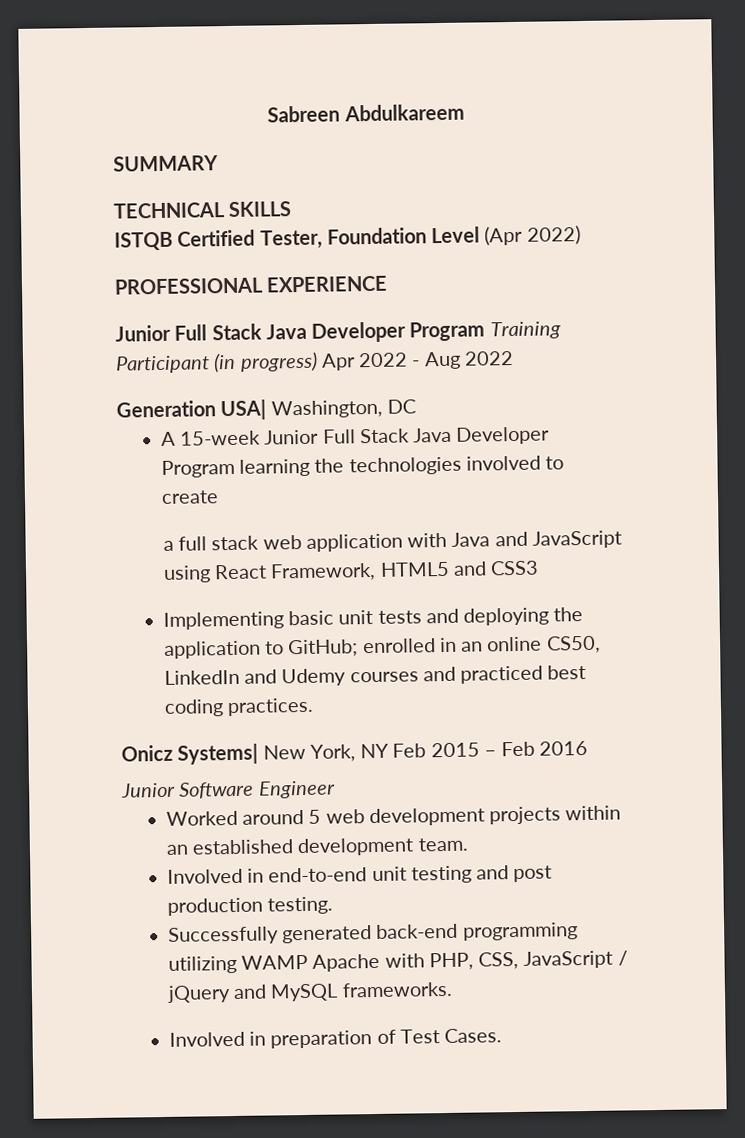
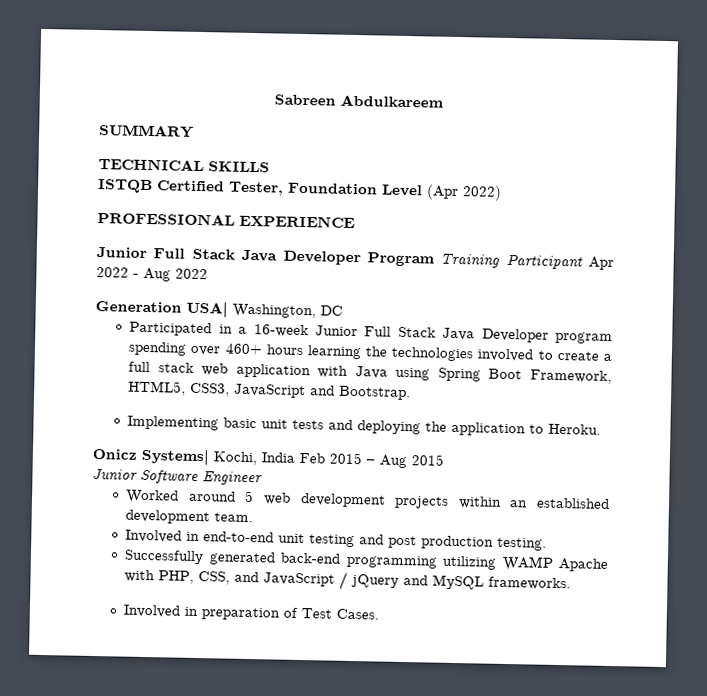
[213,351,318,373] (in progress) -> (583, 261) none
[160,426,551,446] [160,459,235,478] A 15-week Junior Full Stack Java Developer Program -> [129,321,613,345] [128,341,304,356] Participated in a 16-week Junior Full Stack Java Developer program spending over 460+ hours
(219, 497) // -> (599, 355) none
[494,530,622,549] [162,560,540,583] and JavaScript using React Framework, HTML5 and CSS3 -> [395,367,612,385] [128,380,412,401] using Spring Boot Framework, HTML5, CSS3, JavaScript and Bootstrap.
[287,635,601,658] [163,664,587,687] [163,697,315,717] GitHub; enrolled in an online CS50, LinkedIn and Udemy courses and practiced best coding practices. -> [548,423,602,435] Heroku.
[262,743,390,762] New York, NY -> [213,451,295,466] Kochi, India
[501,740,589,757] Feb 2016 -> [379,454,444,469] Aug 2015
(520, 960) none -> [234,571,260,583] and

